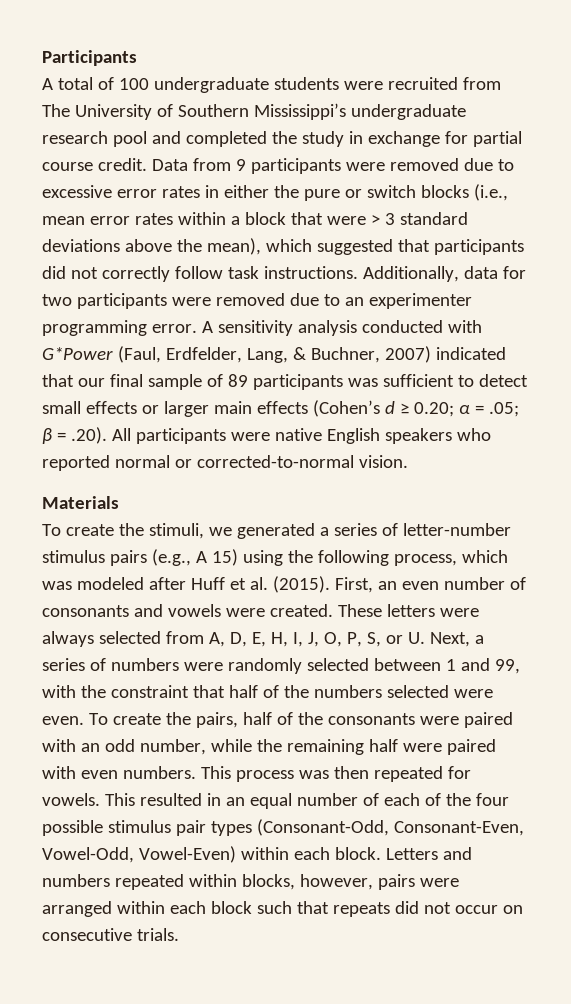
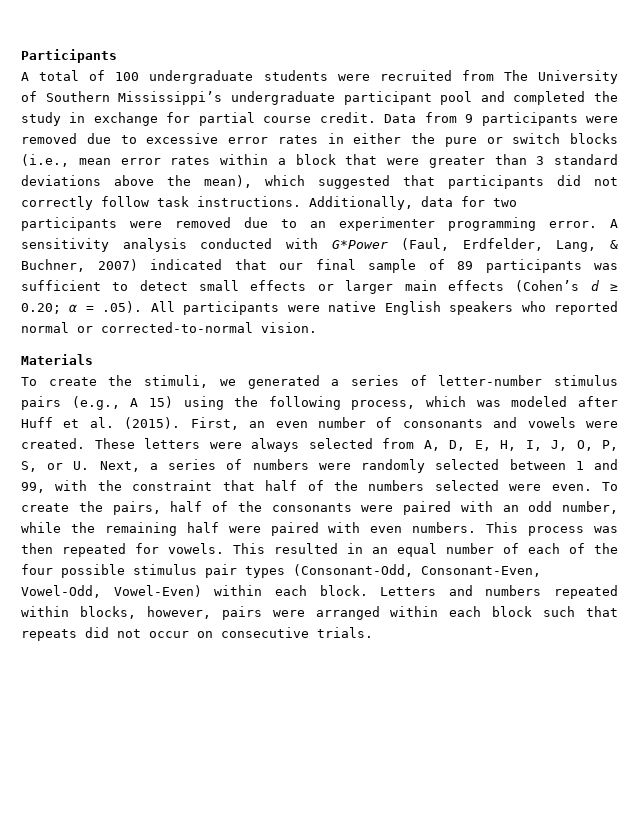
[42,131,108,144] research -> [343,91,432,105] participant
[370,215,380,225] > -> [428,154,527,168] greater than
[488,402,519,417] [42,427,107,444] .05; β = .20). -> [102,301,143,313] .05).

